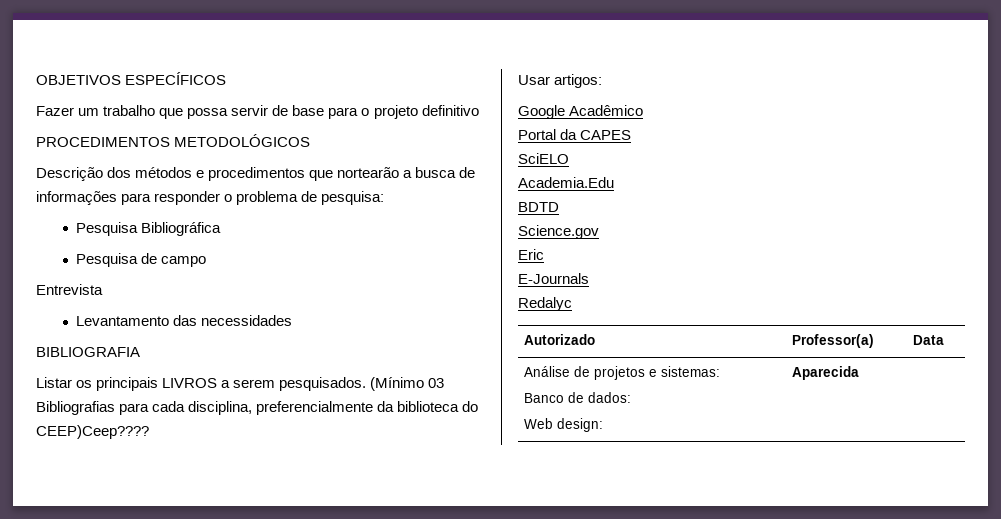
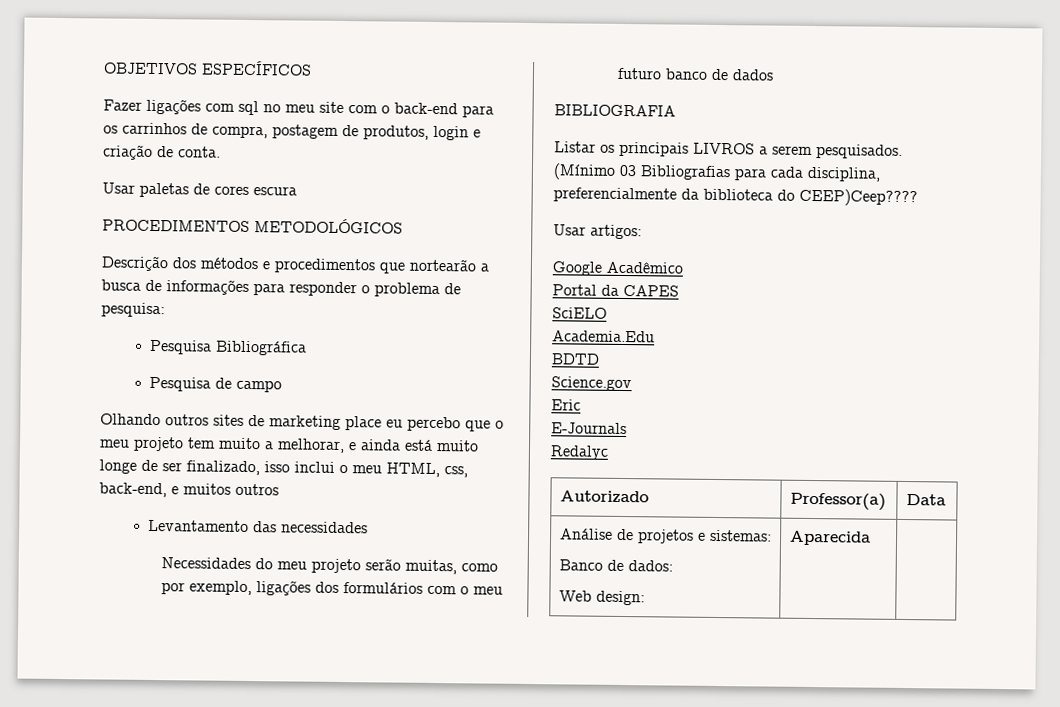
[78,105,479,119] um trabalho que possa servir de base para o projeto definitivo -> [146,98,494,118] [103,122,481,141] [103,144,221,160] [102,182,297,198] ligações com sql no meu site com o back-end para os carrinhos de compra, postagem de produtos, login e criação de conta. // Usar paletas de cores escura
[36,284,103,295] [76,315,293,326] Entrevista // Levantamento das necessidades -> [100,413,504,432] [99,436,479,454] [99,459,468,478] [99,482,279,498] [147,519,368,534] [160,557,498,575] [160,580,503,596] [616,67,774,81] Olhando outros sites de marketing place eu percebo que o meu projeto tem muito a melhorar, e ainda está muito longe de ser finalizado, isso inclui o meu HTML, css, back-end, e muitos outros // Levantamento das necessidades // Necessidades do meu projeto serão muitas, como por exemplo, ligações dos formulários com o meu futuro banco de dados

